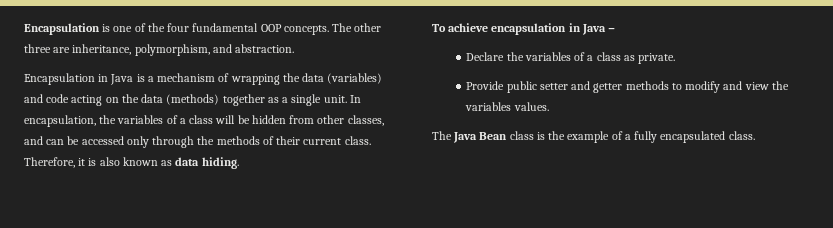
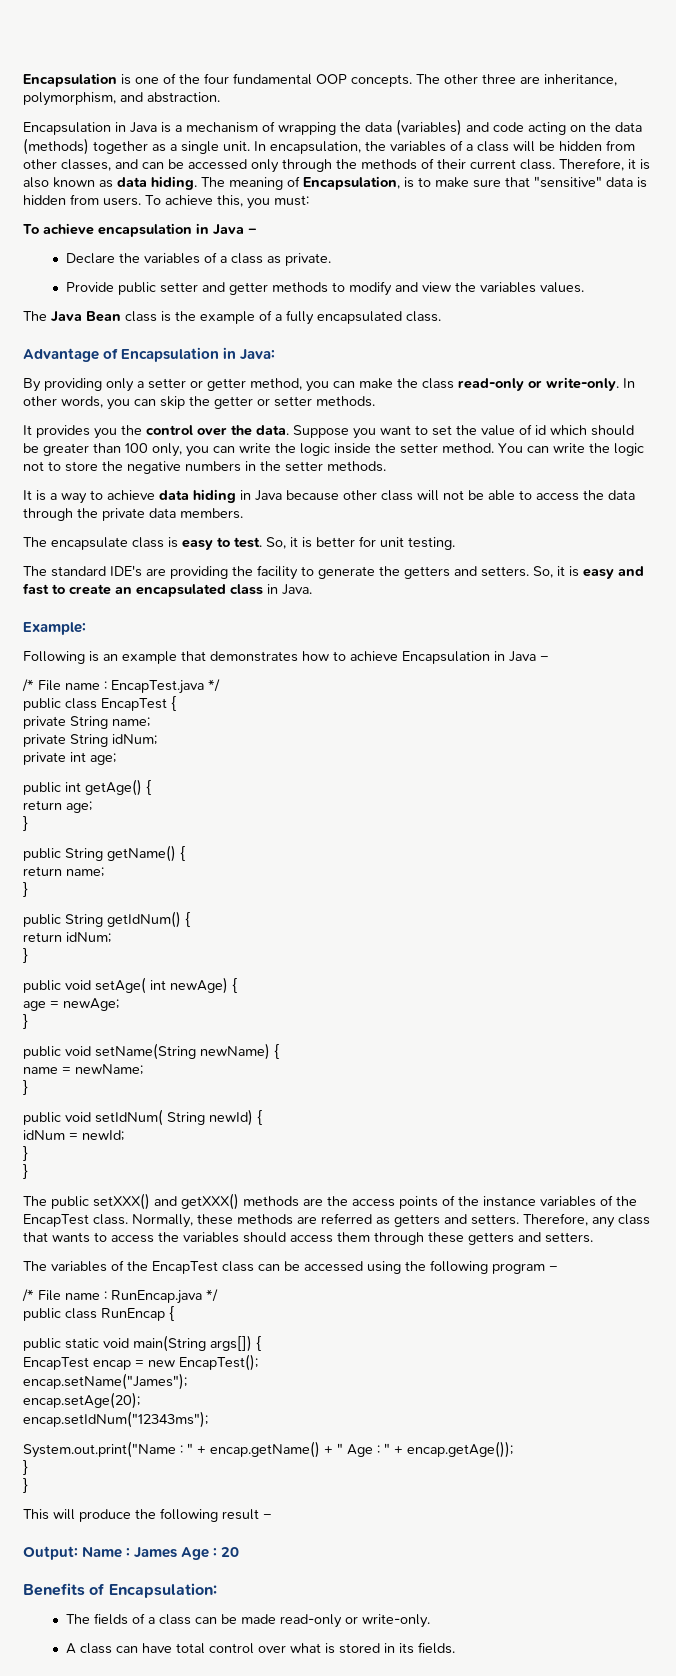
(239, 163) none -> [201,176,647,190] [23,194,309,209] The meaning of Encapsulation, is to make sure that "sensitive" data is hidden from users. To achieve this, you must:
(755, 135) none -> [23,347,276,362] [23,377,635,392] [23,396,375,410] [23,424,634,439] [23,443,644,457] [23,461,386,474] [23,489,635,504] [23,508,243,521] [23,536,455,550] [23,565,644,580] [23,583,312,597] [23,622,86,635] [23,651,549,664] [22,679,220,694] [23,696,177,711] [23,716,150,729] [23,734,157,747] [23,752,116,765] [23,779,152,796] [23,800,92,813] [23,816,28,831] [23,845,186,862] [23,866,104,877] [23,882,28,897] [23,911,191,928] [23,932,111,943] [23,948,28,963] [23,977,238,994] [23,998,119,1011] [23,1014,28,1029] [23,1043,280,1060] [23,1064,143,1075] [23,1080,28,1095] [23,1109,263,1126] [23,1130,124,1141] [23,1146,28,1161] [23,1164,28,1179] [23,1193,637,1210] [23,1213,650,1228] [23,1232,593,1245] [23,1260,558,1274] [22,1289,218,1304] [23,1306,175,1321] [23,1335,262,1352] [23,1354,258,1371] [23,1373,187,1390] [23,1392,140,1409] [23,1411,208,1428] [23,1441,513,1458] [23,1460,28,1475] [23,1478,28,1493] [23,1508,272,1522] [23,1546,240,1560] [23,1583,217,1598] [65,1613,430,1628] [65,1642,455,1654] // Advantage of Encapsulation in Java: // By providing only a setter or getter method, you can make the class read-only or write-only. In other words, you can skip the getter or setter methods. // It provides you the control over the data. Suppose you want to set the value of id which should be greater than 100 only, you can write the logic inside the setter method. You can write the logic not to store the negative numbers in the setter methods. // It is a way to achieve data hiding in Java because other class will not be able to access the data through the private data members. // The encapsulate class is easy to test. So, it is better for unit testing. // The standard IDE's are providing the facility to generate the getters and setters. So, it is easy and fast to create an encapsulated class in Java. // Example: // Following is an example that demonstrates how to achieve Encapsulation in Java − // /* File name : EncapTest.java */ // public class EncapTest { // private String name; // private String idNum; // private int age; // public int getAge() { // return age; // } // public String getName() { // return name; // } // public String getIdNum() { // return idNum; // } // public void setAge( int newAge) { // age = newAge; // } // public void setName(String newName) { // name = newName; // } // public void setIdNum( String newId) { // idNum = newId; // } // } // The public setXXX() and getXXX() methods are the access points of the instance variables of the EncapTest class. Normally, these methods are referred as getters and setters. Therefore, any class that wants to access the variables should access them through these getters and setters. // The variables of the EncapTest class can be accessed using the following program − // /* File name : RunEncap.java */ // public class RunEncap { // public static void main(String args[]) { // EncapTest encap = new EncapTest(); // encap.setName("James"); // encap.setAge(20); // encap.setIdNum("12343ms"); // System.out.print("Name : " + encap.getName() + " Age : " + encap.getAge()); // } // } // This will produce the following result − // Output: Name : James Age : 20 // Benefits of Encapsulation: // The fields of a class can be made read-only or write-only. // A class can have total control over what is stored in its fields.

